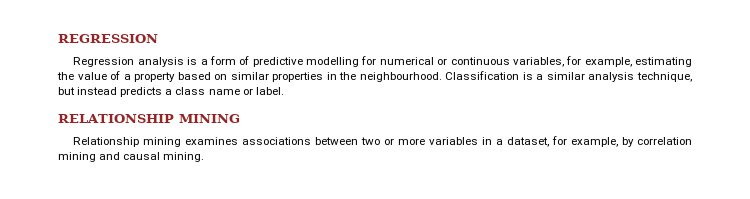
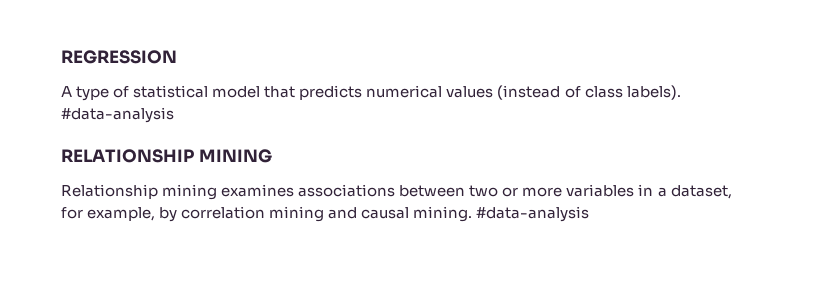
[73,56,692,67] [57,71,692,82] [58,87,284,97] Regression analysis is a form of predictive modelling for numerical or continuous variables, for example, estimating the value of a property based on similar properties in the neighbourhood. Classification is a similar analysis technique, but instead predicts a class name or label. -> [61,85,681,101] [61,107,174,123] A type of statistical model that predicts numerical values (instead of class labels). #data-analysis
(205, 157) none -> [476,206,590,222] #data-analysis

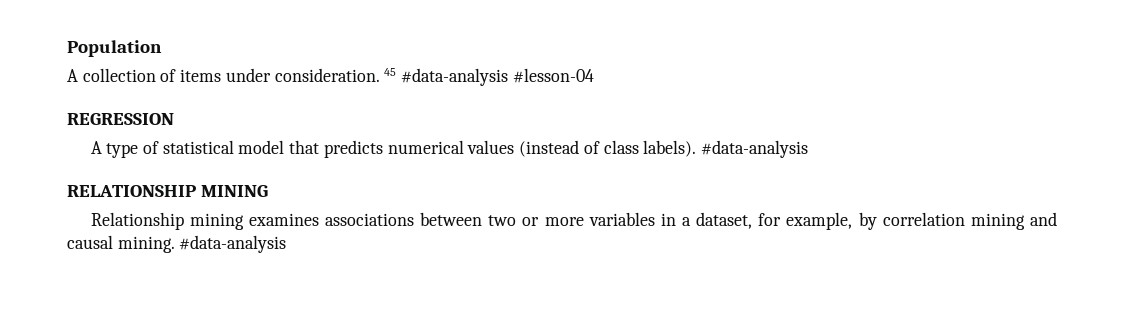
(61, 57) none -> [67,40,162,57] [67,68,594,86] Population // A collection of items under consideration. 45 #data-analysis #lesson-04 //

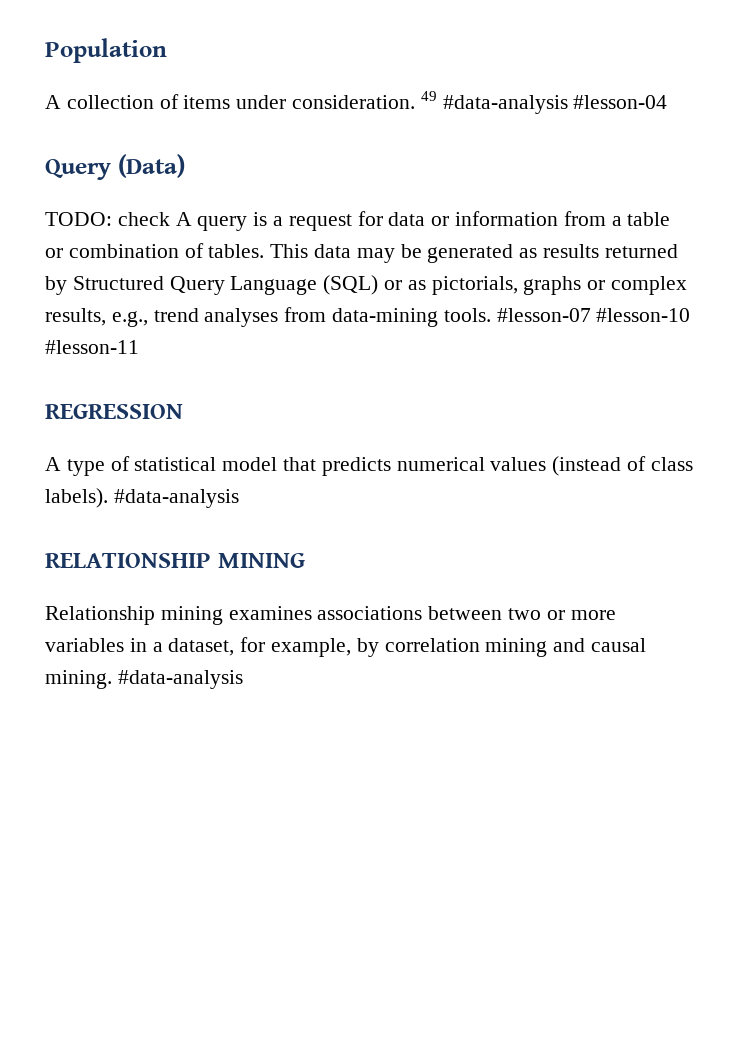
[384,68,397,76] 45 -> [420,91,437,101] 49
(594, 75) none -> [45,154,185,180] [45,211,671,231] [45,243,678,263] [45,275,688,295] [45,307,691,327] [45,340,139,354] // Query (Data) // TODO: check A query is a request for data or information from a table or combination of tables. This data may be generated as results returned by Structured Query Language (SQL) or as pictorials, graphs or complex results, e.g., trend analyses from data-mining tools. #lesson-07 #lesson-10 #lesson-11

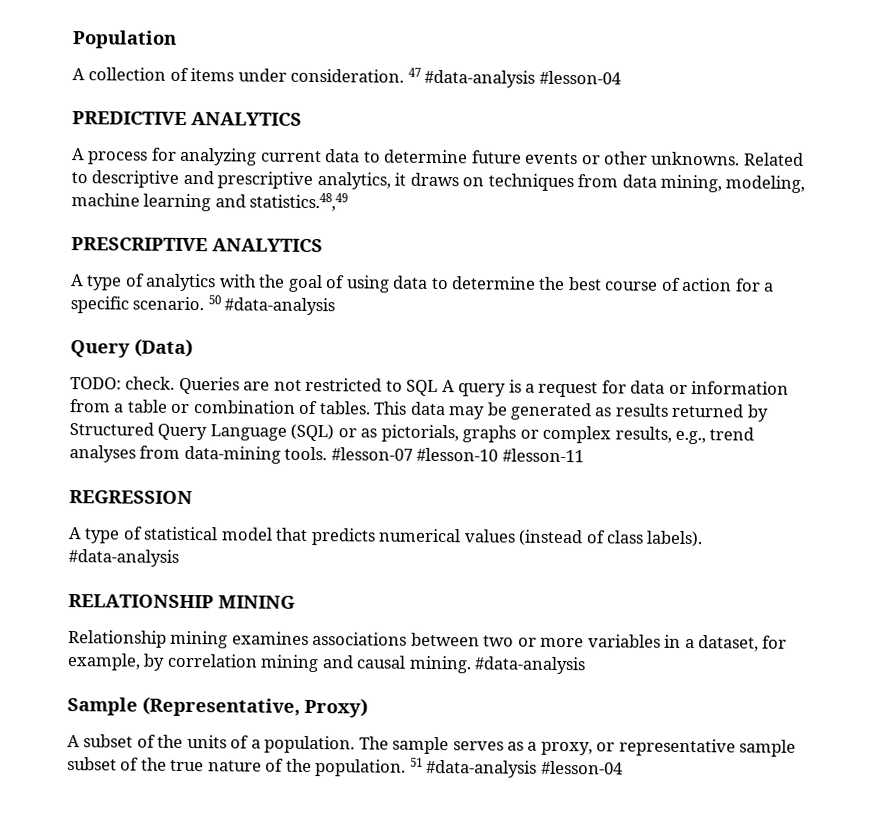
[420,91,437,101] 49 -> [407,67,421,77] 47
[45,154,185,180] [45,212,170,226] Query (Data) // TODO: check -> [72,111,302,126] [72,147,804,166] [71,170,806,193] [71,192,349,212] [71,237,323,253] [70,273,775,293] [70,295,336,316] [70,338,193,358] [70,376,439,397] PREDICTIVE ANALYTICS // A process for analyzing current data to determine future events or other unknowns. Related to descriptive and prescriptive analytics, it draws on techniques from data mining, modeling, machine learning and statistics.48,49 // PRESCRIPTIVE ANALYTICS // A type of analytics with the goal of using data to determine the best course of action for a specific scenario. 50 #data-analysis // Query (Data) // TODO: check. Queries are not restricted to SQL
(243, 679) none -> [67,696,368,718] [67,734,797,757] [67,757,623,778] // Sample (Representative, Proxy) // A subset of the units of a population. The sample serves as a proxy, or representative sample subset of the true nature of the population. 51 #data-analysis #lesson-04

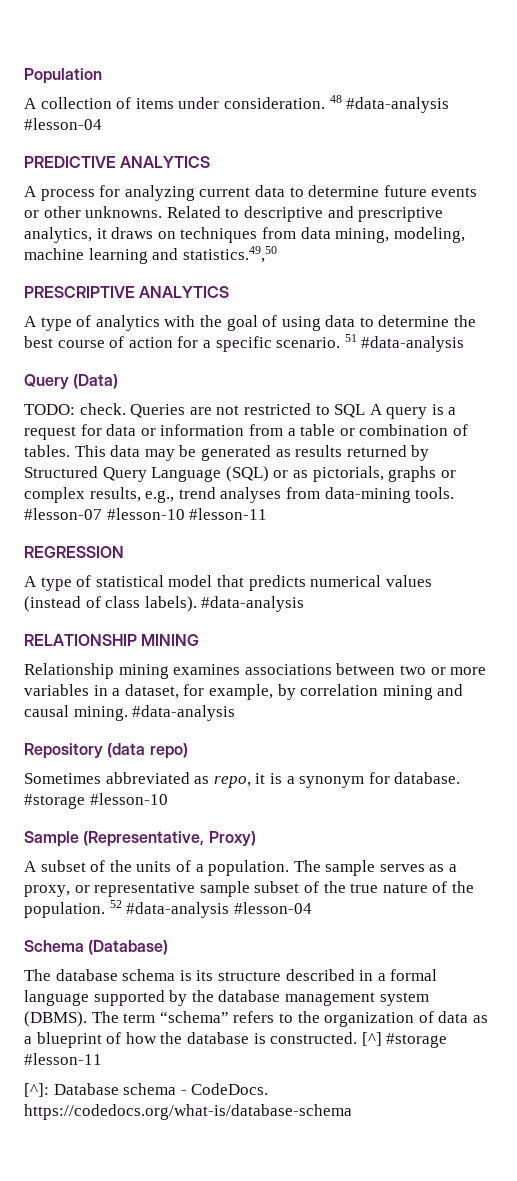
[407,67,421,77] 47 -> [329,95,342,103] 48
[249,192,349,212] statistics.48,49 -> [182,246,277,263] statistics.49,50
[207,295,221,305] 50 -> [344,334,357,342] 51
(587, 665) none -> [24,743,188,759] [24,772,461,788] [24,793,168,809] // Repository (data repo) // Sometimes abbreviated as repo, it is a synonym for database. #storage #lesson-10
[409,757,623,778] 51 #data-analysis #lesson-04 -> [109,900,312,918] [24,940,169,955] [24,969,438,981] [24,990,429,1006] [24,1011,488,1027] [24,1032,448,1048] [24,1053,102,1065] [24,1083,269,1097] [24,1104,352,1120] 52 #data-analysis #lesson-04 // Schema (Database) // The database schema is its structure described in a formal language supported by the database management system (DBMS). The term “schema” refers to the organization of data as a blueprint of how the database is constructed. [^] #storage #lesson-11 // [^]: Database schema - CodeDocs. https://codedocs.org/what-is/database-schema

